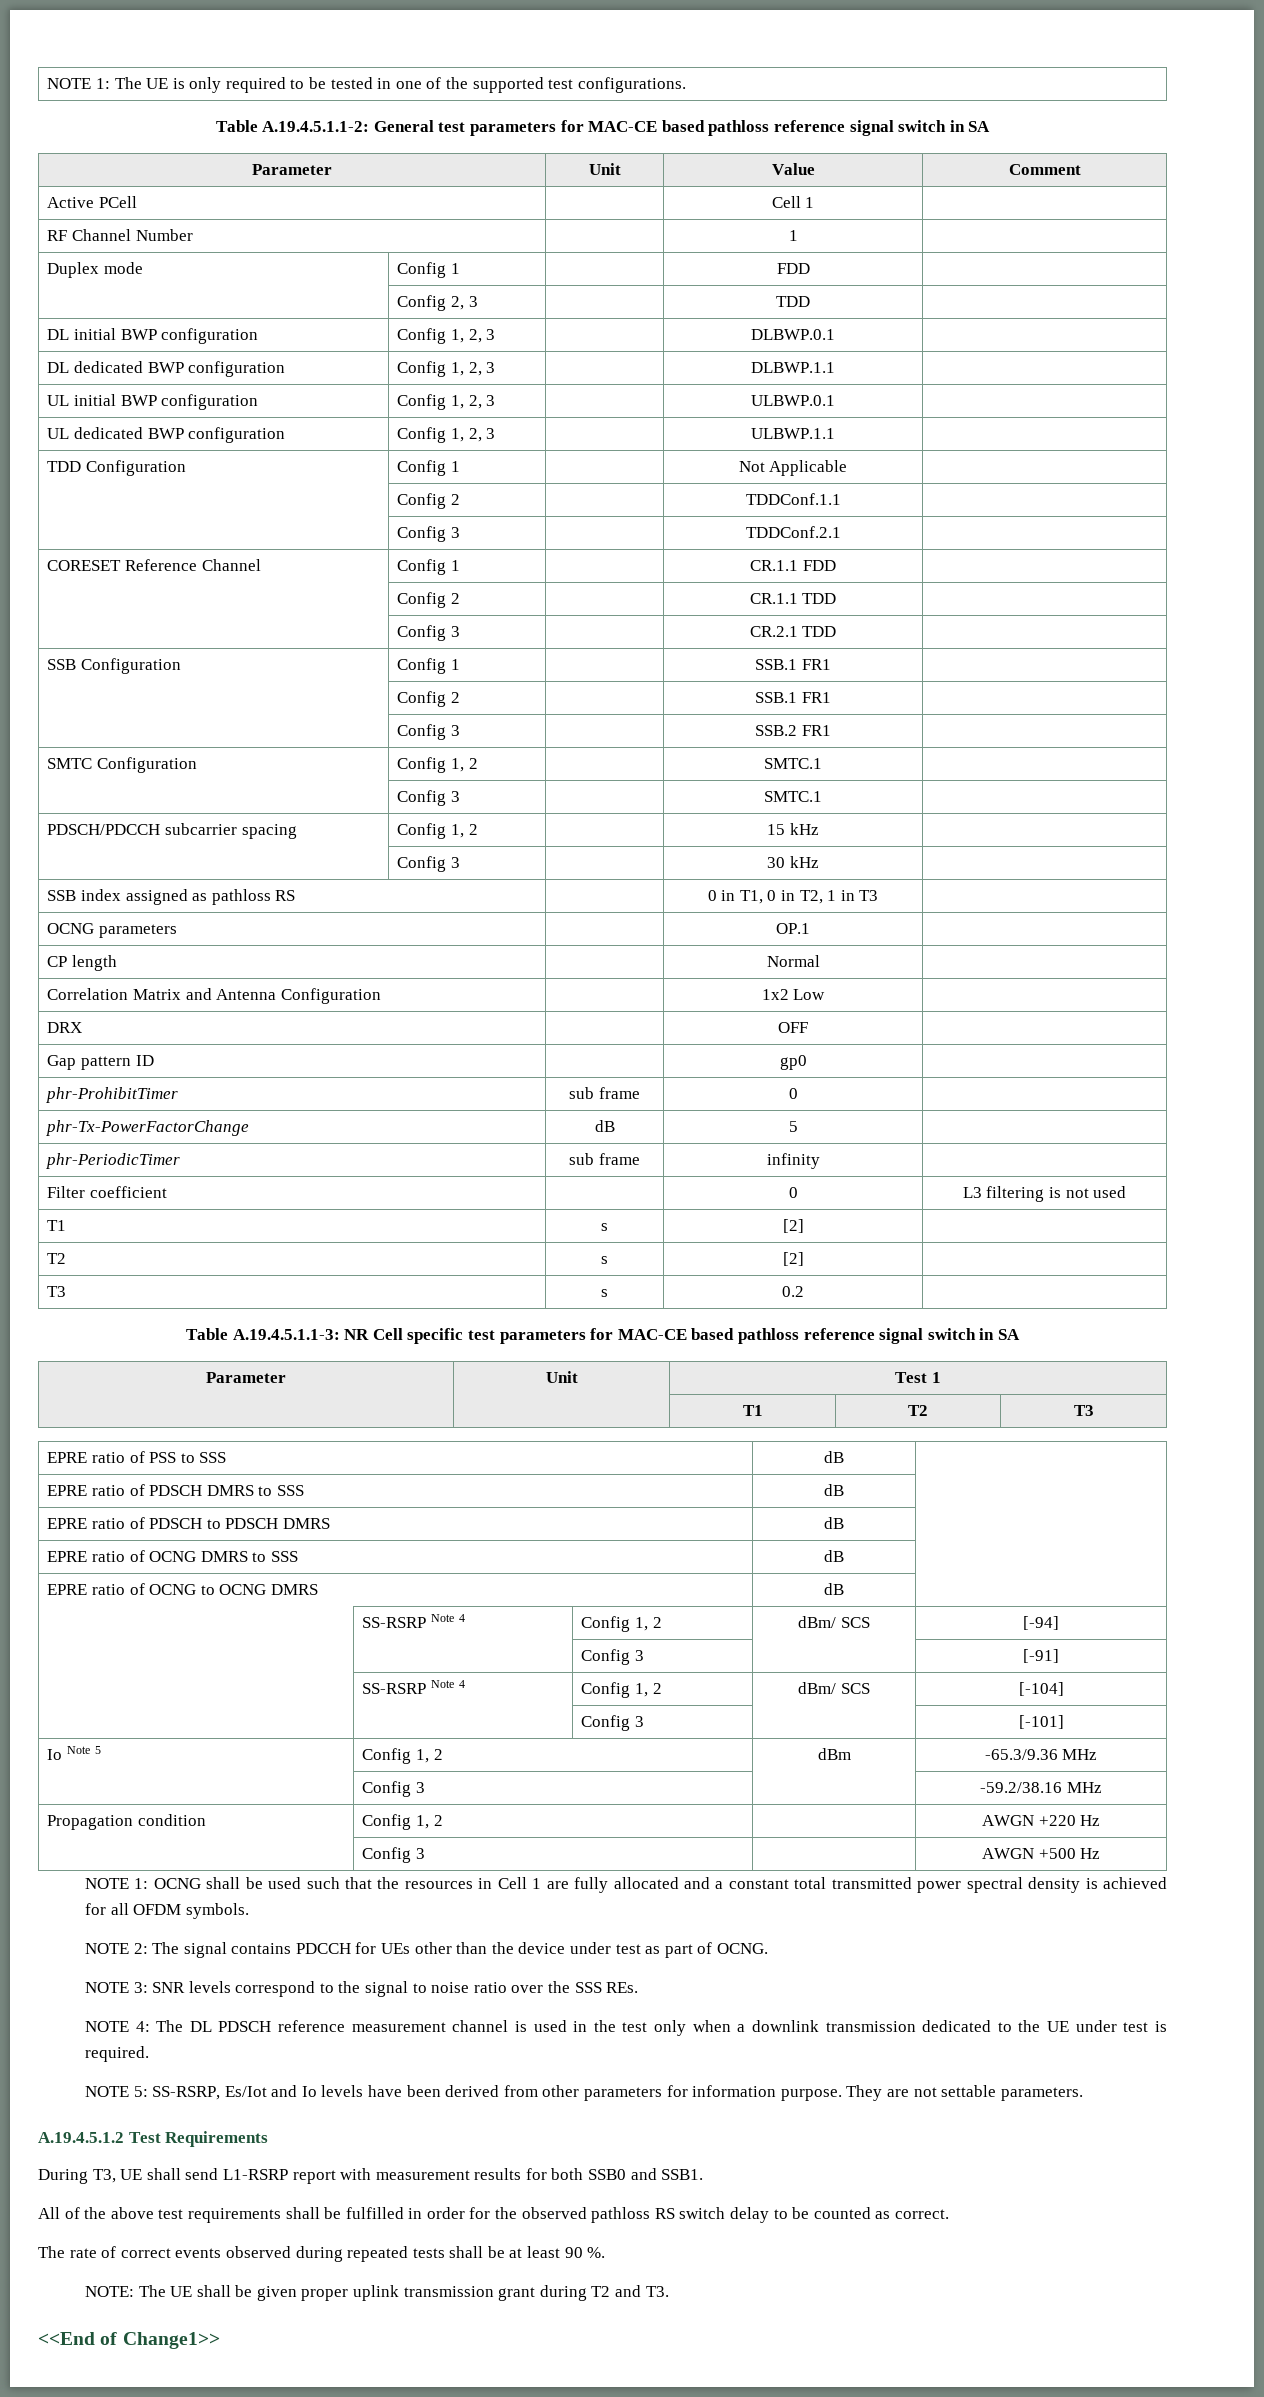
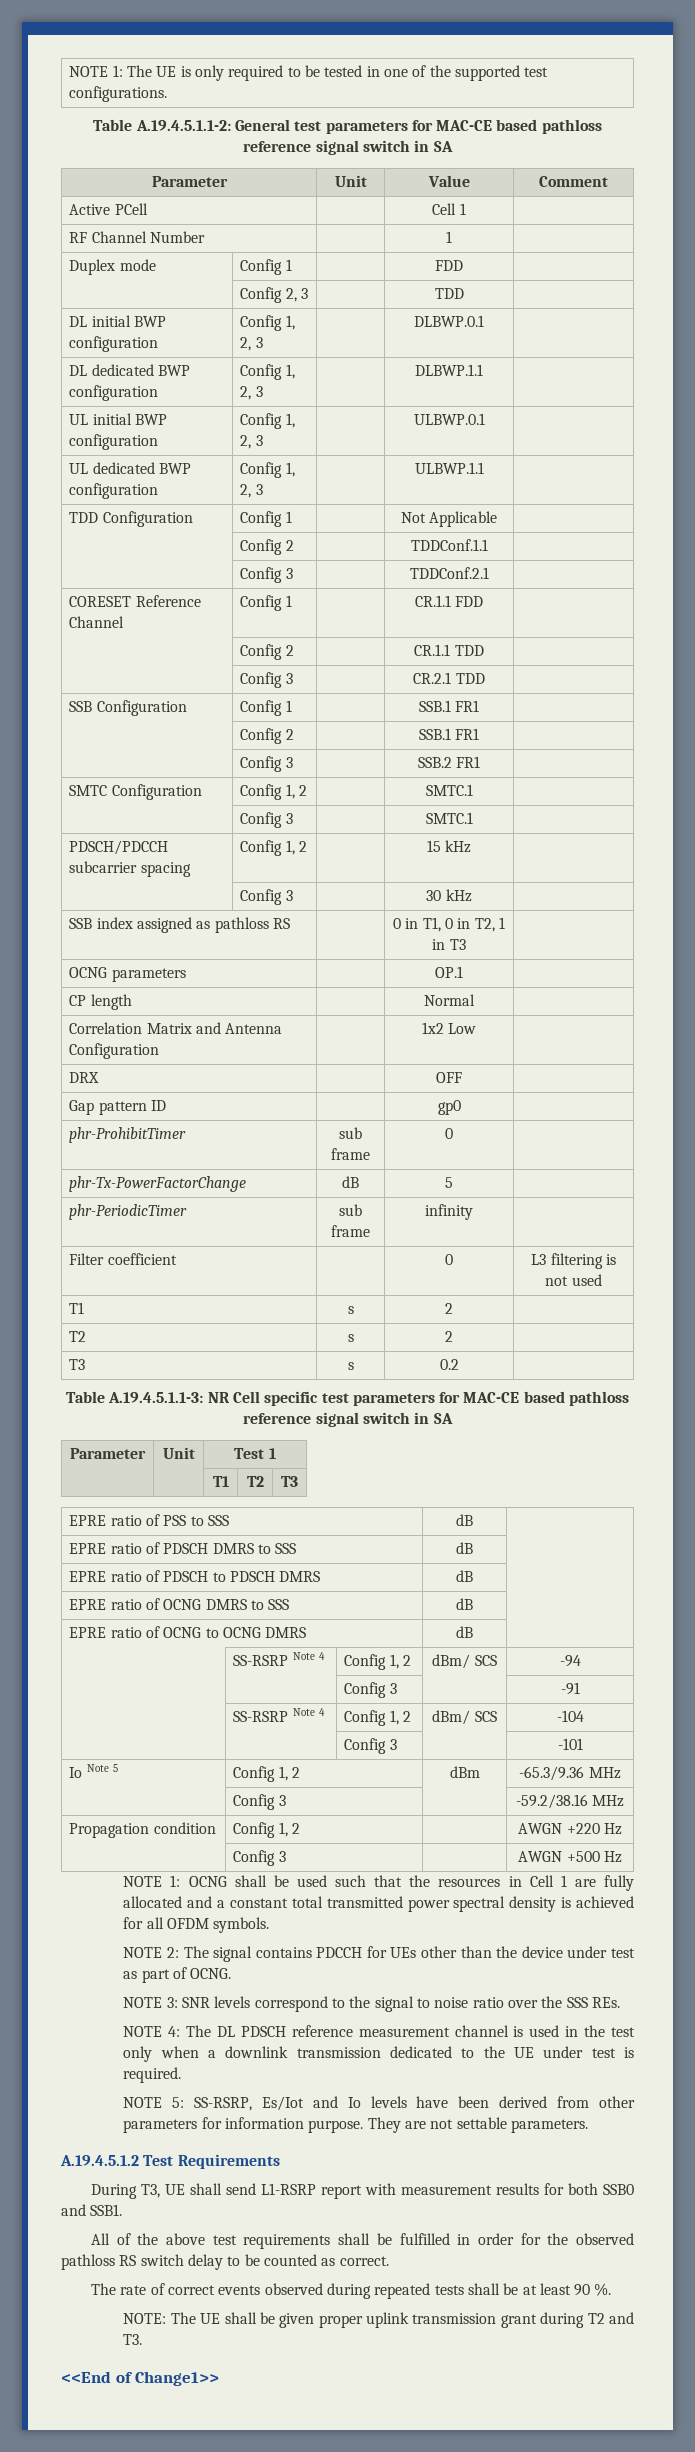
[782,1219,804,1233] [2] -> [445,1303,453,1314] 2
[782,1252,804,1266] [2] -> [445,1331,453,1342] 2
[1023,1616,1059,1630] [581,1649,644,1665] [1023,1649,1059,1663] [362,1680,465,1694] [581,1682,662,1698] [798,1682,870,1694] [1018,1682,1064,1696] [581,1715,644,1731] [1018,1715,1064,1729] [-94] // | | Config 3 | | [-91] // | SS-RSRP Note 4 | Config 1, 2 | dBm/ SCS | [-104] // | | Config 3 | | [-101] -> [559,1655,581,1667] [344,1682,397,1698] [560,1682,580,1695] [233,1708,326,1722] [344,1710,412,1726] [432,1710,497,1725] [556,1710,584,1722] [344,1738,397,1754] [557,1738,583,1750] -94 // | | Config 3 | | -91 // | SS-RSRP Note 4 | Config 1, 2 | dBm/ SCS | -104 // | | Config 3 | | -101

